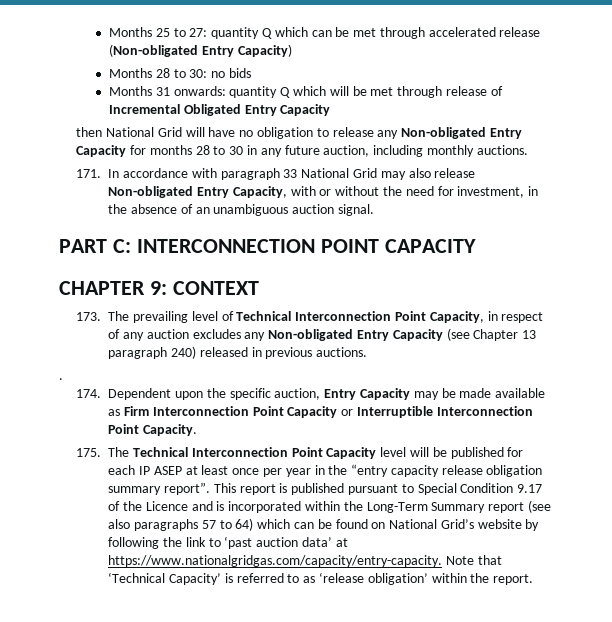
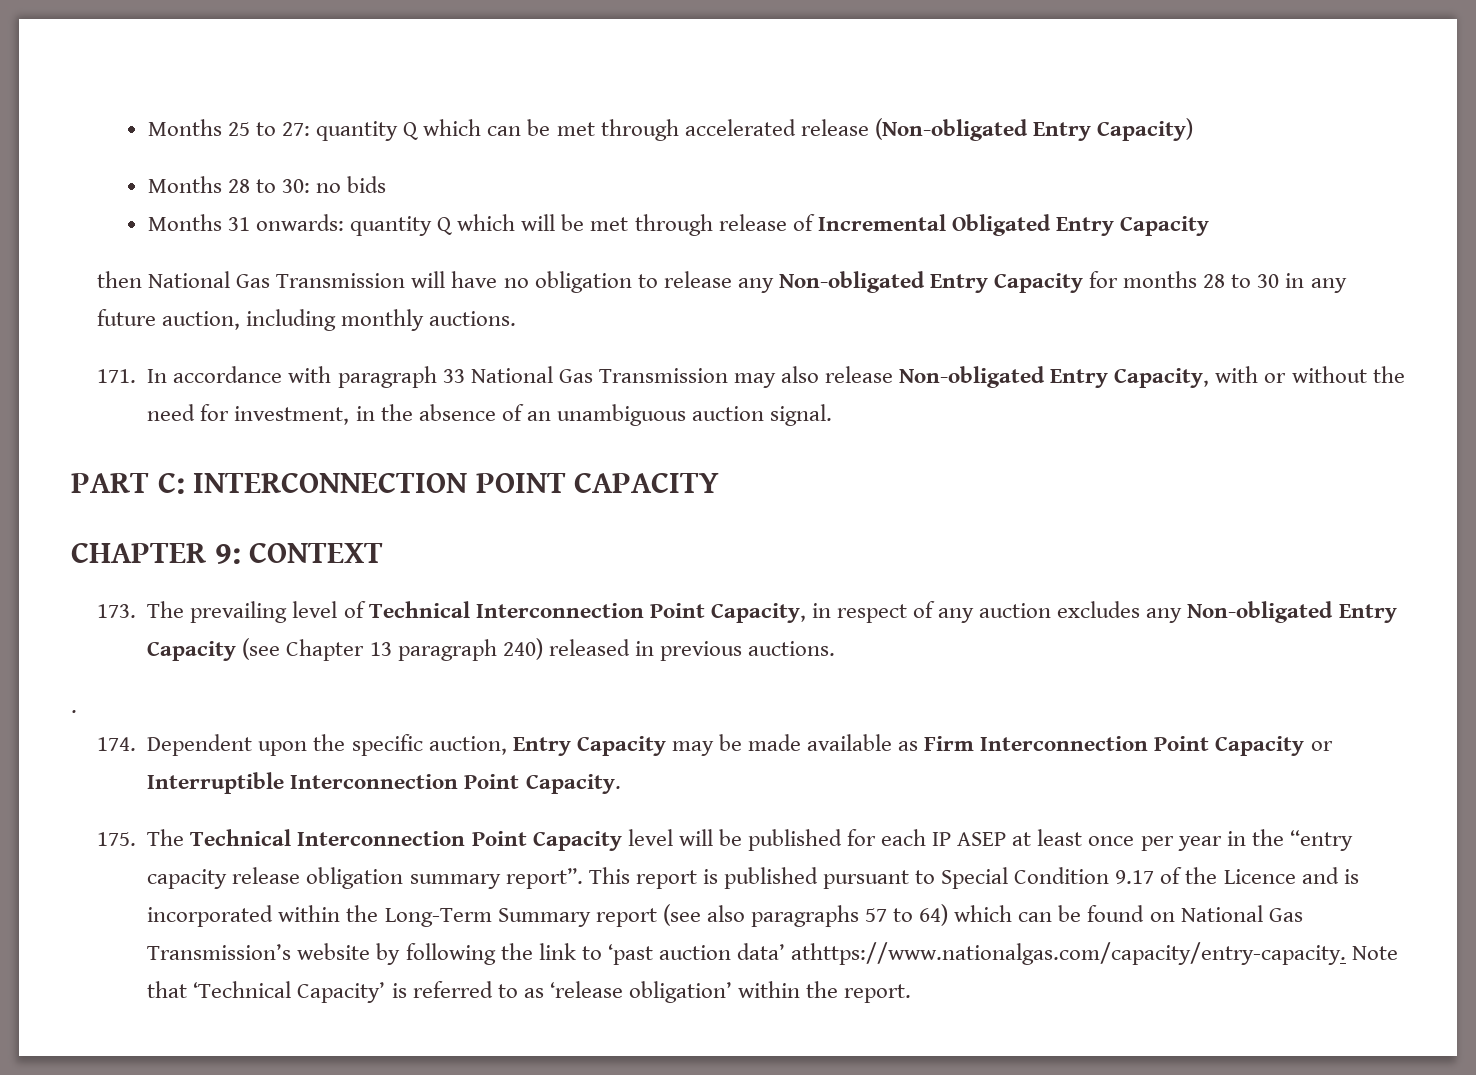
[157,127,182,137] Grid -> [236,273,406,288] Gas Transmission
[353,168,378,178] Grid -> [558,368,728,383] Gas Transmission
[440,519,474,529] Grid’s -> [1268,908,1303,922] [147,944,292,960] Gas Transmission’s
[335,538,348,547] [108,555,443,567] at https://www.nationalgridgas.com/capacity/entry-capacity. -> [791,942,1347,965] athttps://www.nationalgas.com/capacity/entry-capacity.

